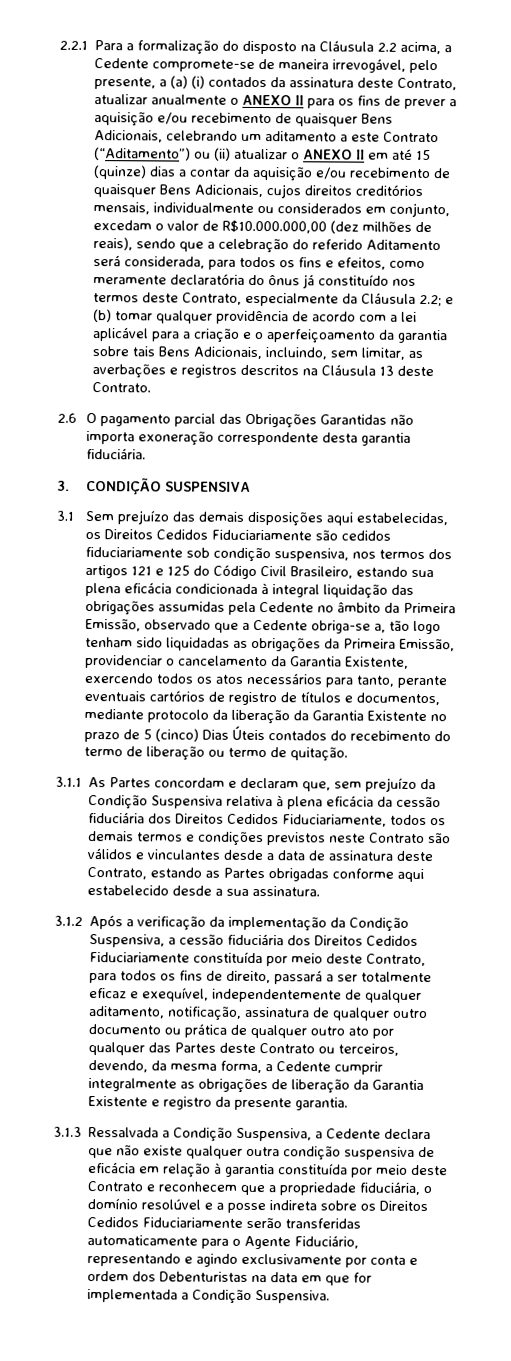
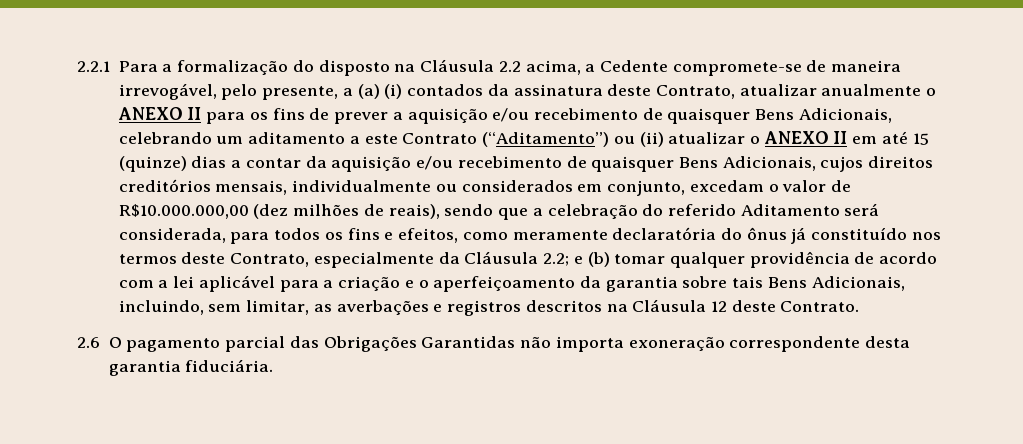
[379,365,395,376] 13 -> [711,301,728,312] 12
[57,477,251,495] [56,510,448,527] [84,529,391,541] [84,546,452,563] [84,564,434,580] [84,582,414,599] [84,600,456,616] [84,618,441,635] [84,636,455,653] [84,654,409,669] [83,672,448,689] [83,690,440,706] [83,708,447,725] [83,725,451,743] [83,746,348,762] [55,776,437,792] [88,795,442,810] [88,812,447,827] [88,831,452,847] [87,848,434,862] [87,867,425,883] [87,885,321,897] [54,915,410,932] [89,933,419,948] [89,951,427,967] [89,970,433,985] [89,987,423,1003] [88,1006,429,1021] [88,1023,395,1039] [88,1042,400,1056] [88,1060,384,1075] [88,1078,425,1094] [88,1096,349,1111] [53,1126,432,1142] [88,1145,436,1161] [88,1162,449,1178] [87,1181,434,1196] [87,1198,429,1214] [87,1217,362,1229] [87,1235,360,1250] [87,1253,419,1268] [87,1271,373,1286] [87,1289,331,1304] // 3. CONDIÇÃO SUSPENSIVA // 3.1 Sem prejuízo das demais disposições aqui estabelecidas, os Direitos Cedidos Fiduciariamente são cedidos fiduciariamente sob condição suspensiva, nos termos dos artigos 121 e 125 do Código Civil Brasileiro, estando sua plena eficácia condicionada à integral liquidação das obrigações assumidas pela Cedente no âmbito da Primeira Emissão, observado que a Cedente obriga-se a, tão logo tenham sido liquidadas as obrigações da Primeira Emissão, providenciar o cancelamento da Garantia Existente, exercendo todos os atos necessários para tanto, perante eventuais cartórios de registro de títulos e documentos, mediante protocolo da liberação da Garantia Existente no prazo de 5 (cinco) Dias Úteis contados do recebimento do termo de liberação ou termo de quitação. // 3.1.1 As Partes concordam e declaram que, sem prejuízo da Condição Suspensiva relativa à plena eficácia da cessão fiduciária dos Direitos Cedidos Fiduciariamente, todos os demais termos e condições previstos neste Contrato são válidos e vinculantes desde a data de assinatura deste Contrato, estando as Partes obrigadas conforme aqui estabelecido desde a sua assinatura. // 3.1.2 Após a verificação da implementação da Condição Suspensiva, a cessão fiduciária dos Direitos Cedidos Fiduciariamente constituída por meio deste Contrato, para todos os fins de direito, passará a ser totalmente eficaz e exequível, independentemente de qualquer aditamento, notificação, assinatura de qualquer outro documento ou prática de qualquer outro ato por qualquer das Partes deste Contrato ou terceiros, devendo, da mesma forma, a Cedente cumprir integralmente as obrigações de liberação da Garantia Existente e registro da presente garantia. // 3.1.3 Ressalvada a Condição Suspensiva, a Cedente declara que não existe qualquer outra condição suspensiva de eficácia em relação à garantia constituída por meio deste Contrato e reconhecem que a propriedade fiduciária, o domínio resolúvel e a posse indireta sobre os Direitos Cedidos Fiduciariamente serão transferidas automaticamente para o Agente Fiduciário, representando e agindo exclusivamente por conta e ordem dos Debenturistas na data em que for implementada a Condição Suspensiva. -> (274, 365) none

